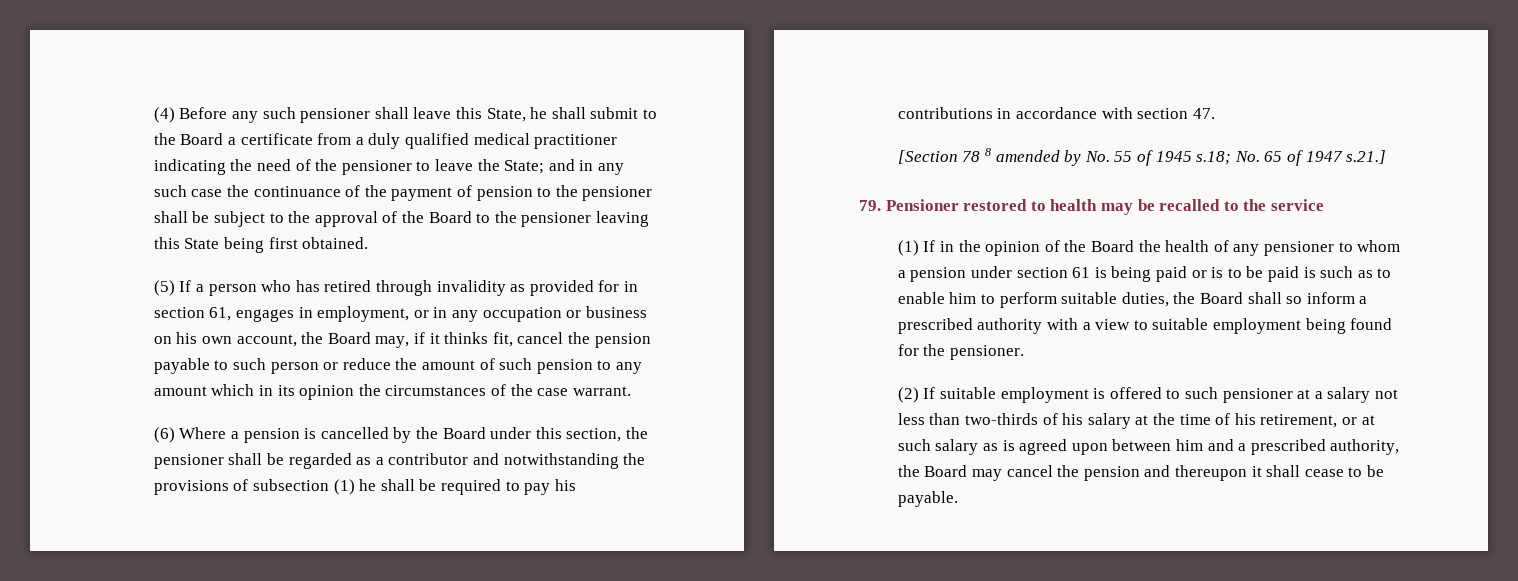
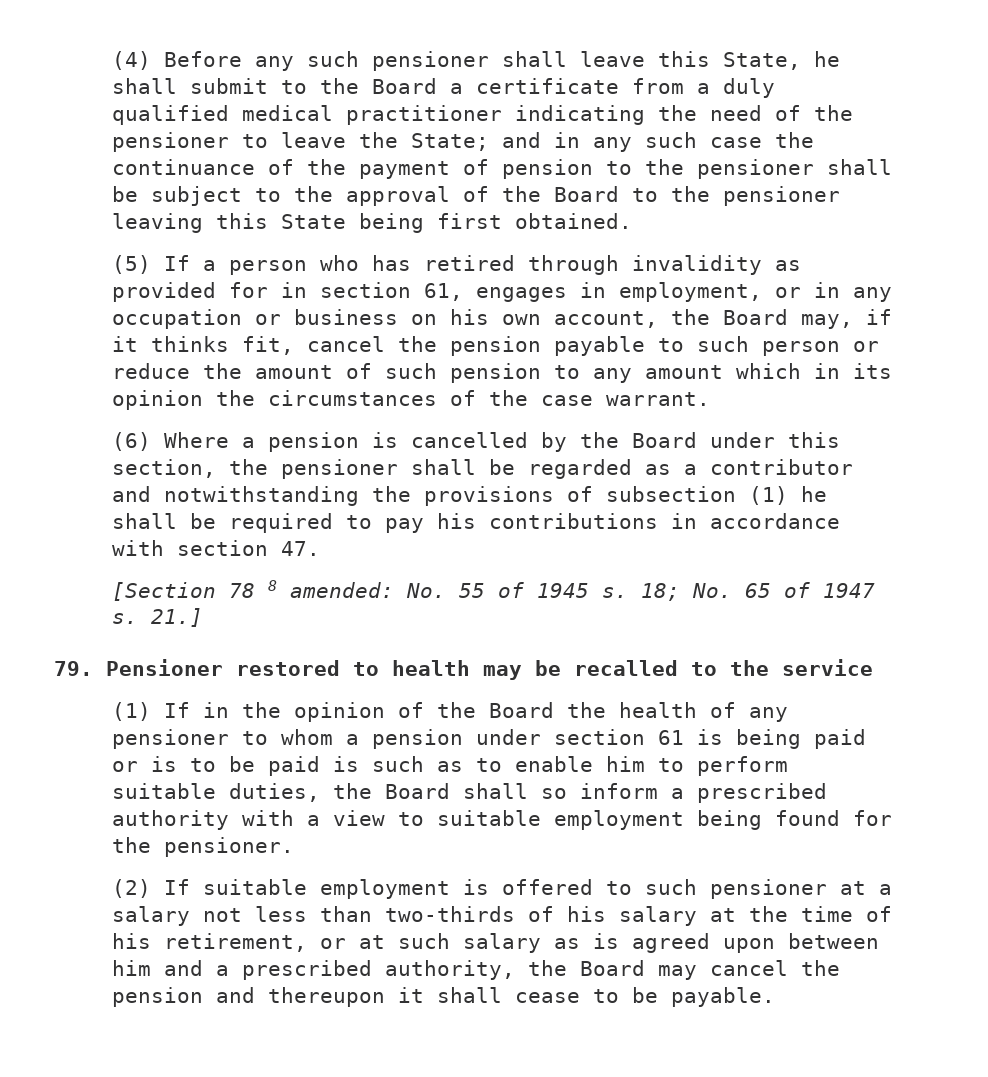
[995,150,1082,166] amended by -> [290,582,395,598] amended:
[1196,151,1232,165] s.18; -> [602,583,681,601] s. 18;
[1346,150,1387,164] s.21.] -> [112,608,204,627] s. 21.]

